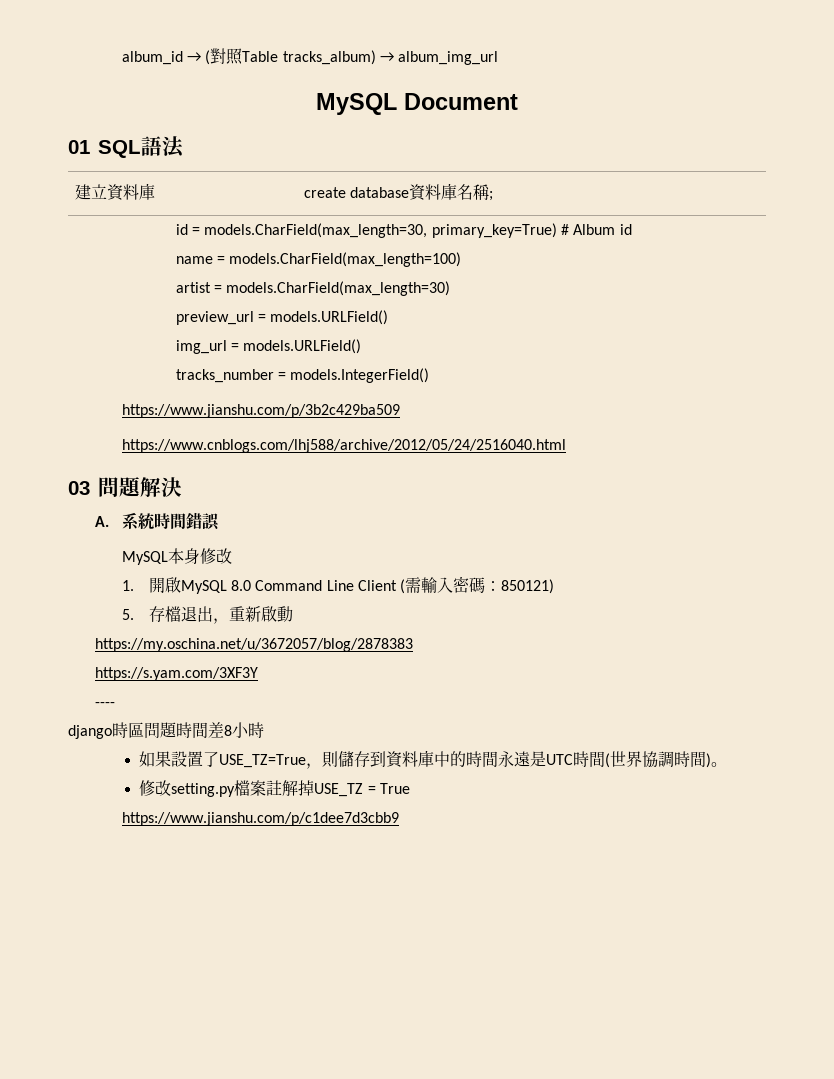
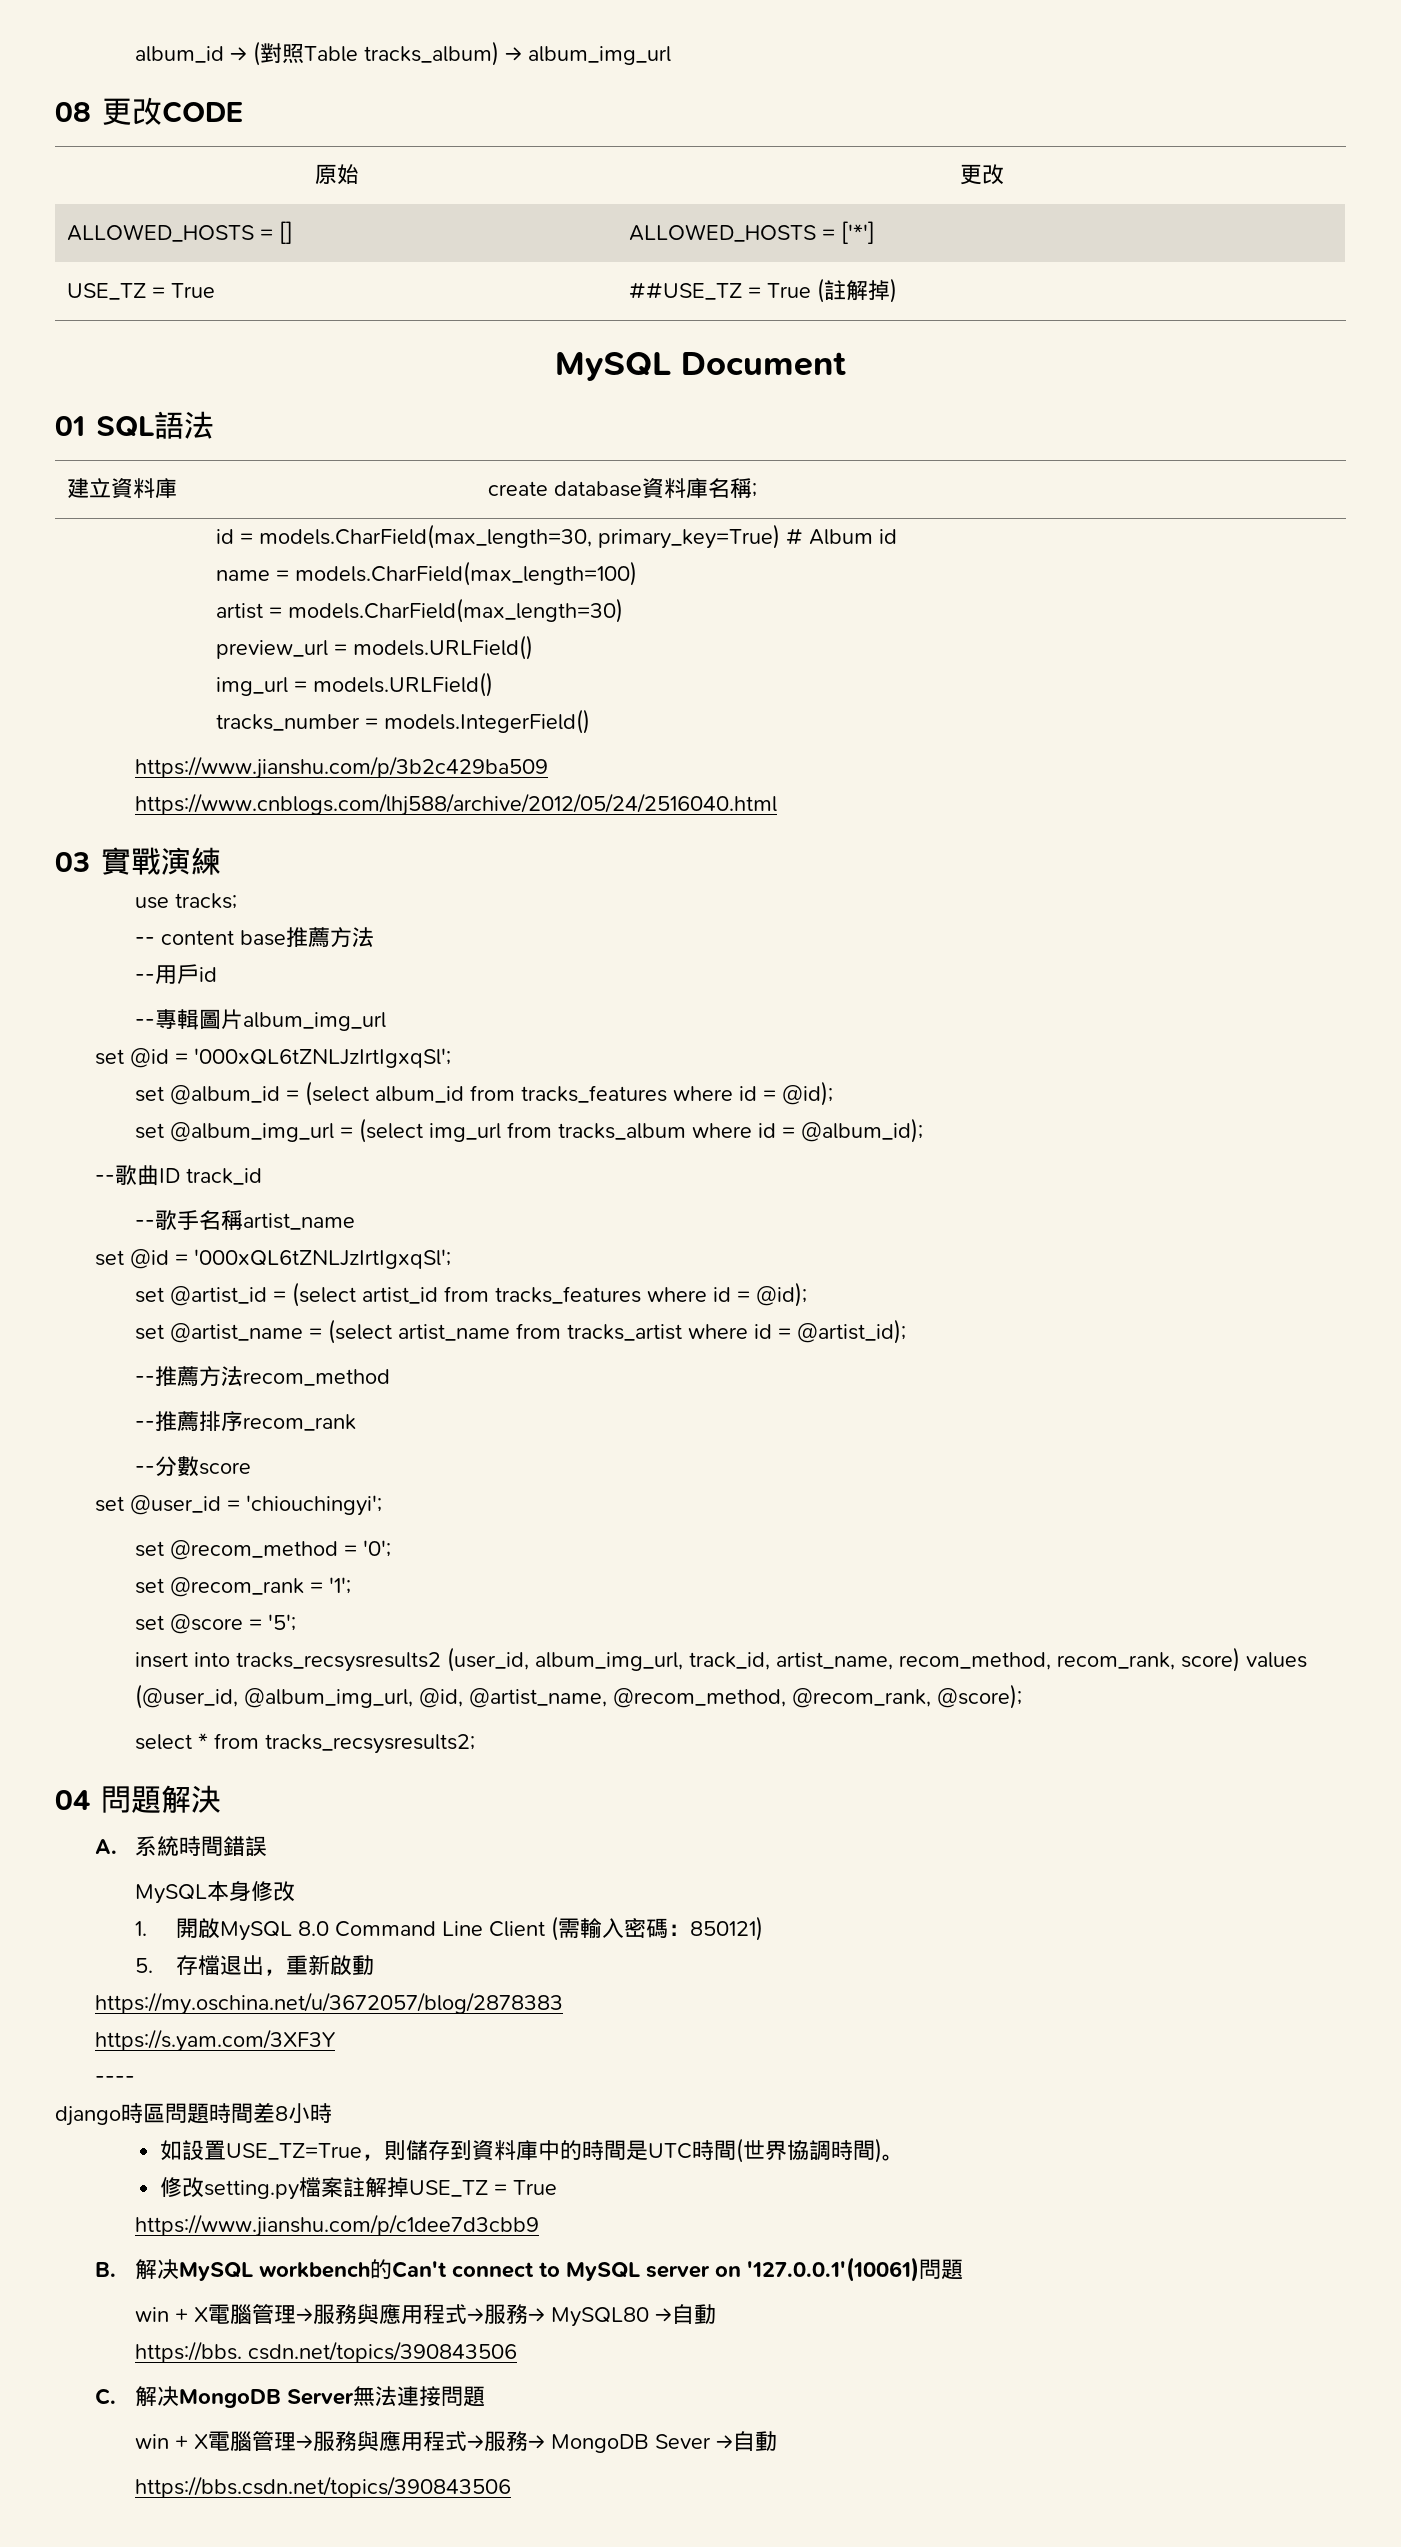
(499, 58) none -> [55,97,243,125] [314,164,359,185] [959,164,1004,185] [67,221,294,244] [629,221,876,244] [67,283,216,300] [629,278,898,303] // 08更改CODE // 原始 | 更改 // ALLOWED_HOSTS = [] | ALLOWED_HOSTS = ['*'] // USE_TZ = True | ##USE_TZ = True (註解掉)
(90, 488) none -> [101,847,221,875] [135,893,238,909] [135,927,375,948] [135,964,218,985] [135,1009,387,1031] [95,1048,452,1068] [135,1081,834,1106] [135,1118,924,1143] [95,1165,263,1186] [135,1210,356,1230] [95,1249,452,1269] [135,1282,808,1307] [135,1319,907,1344] [135,1366,391,1387] [135,1411,357,1432] [135,1456,252,1477] [95,1495,383,1516] [135,1540,392,1560] [135,1577,352,1597] [135,1614,297,1634] [135,1647,1308,1672] [135,1684,1023,1709] [135,1733,476,1754] [55,1790,90,1810] 實戰演練 // use tracks; // -- content base推薦方法 // --用戶id // --專輯圖片album_img_url // set @id = '000xQL6tZNLJzIrtIgxqSl'; // set @album_id = (select album_id from tracks_features where id = @id); // set @album_img_url = (select img_url from tracks_album where id = @album_id); // --歌曲ID track_id // --歌手名稱artist_name // set @id = '000xQL6tZNLJzIrtIgxqSl'; // set @artist_id = (select artist_id from tracks_features where id = @id); // set @artist_name = (select artist_name from tracks_artist where id = @artist_id); // --推薦方法recom_method // --推薦排序recom_rank // --分數score // set @user_id = 'chiouchingyi'; // set @recom_method = '0'; // set @recom_rank = '1'; // set @score = '5'; // insert into tracks_recsysresults2 (user_id, album_img_url, track_id, artist_name, recom_method, recom_rank, score) values (@user_id, @album_img_url, @id, @artist_name, @recom_method, @recom_rank, @score); // select * from tracks_recsysresults2; // 04
[155,751,220,767] 果設置了 -> [181,2140,226,2161] 設置
[498,751,531,767] 永遠 -> (626, 2150) none
(399, 819) none -> [95,2257,964,2282] [135,2304,717,2327] [135,2341,518,2363] [95,2386,486,2408] [135,2431,778,2453] [135,2476,512,2498] // B.解决MySQL workbench的Can't connect to MySQL server on '127.0.0.1'(10061)問題 // win + X電腦管理→服務與應用程式→服務→ MySQL80 →自動 // https://bbs. csdn.net/topics/390843506 // C.解决MongoDB Server無法連接問題 // win + X電腦管理→服務與應用程式→服務→ MongoDB Sever →自動 // https://bbs.csdn.net/topics/390843506

